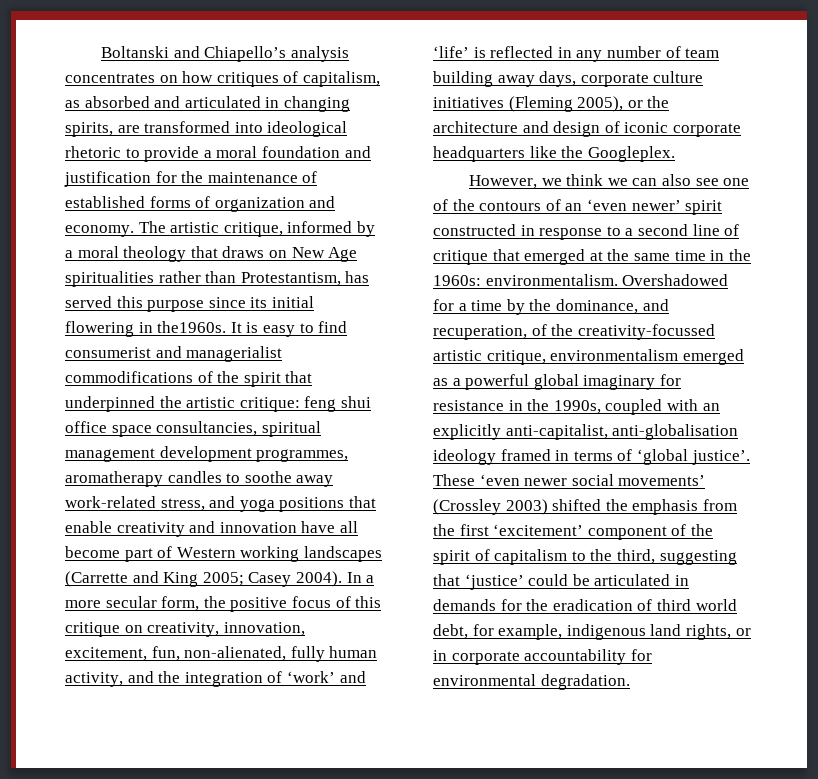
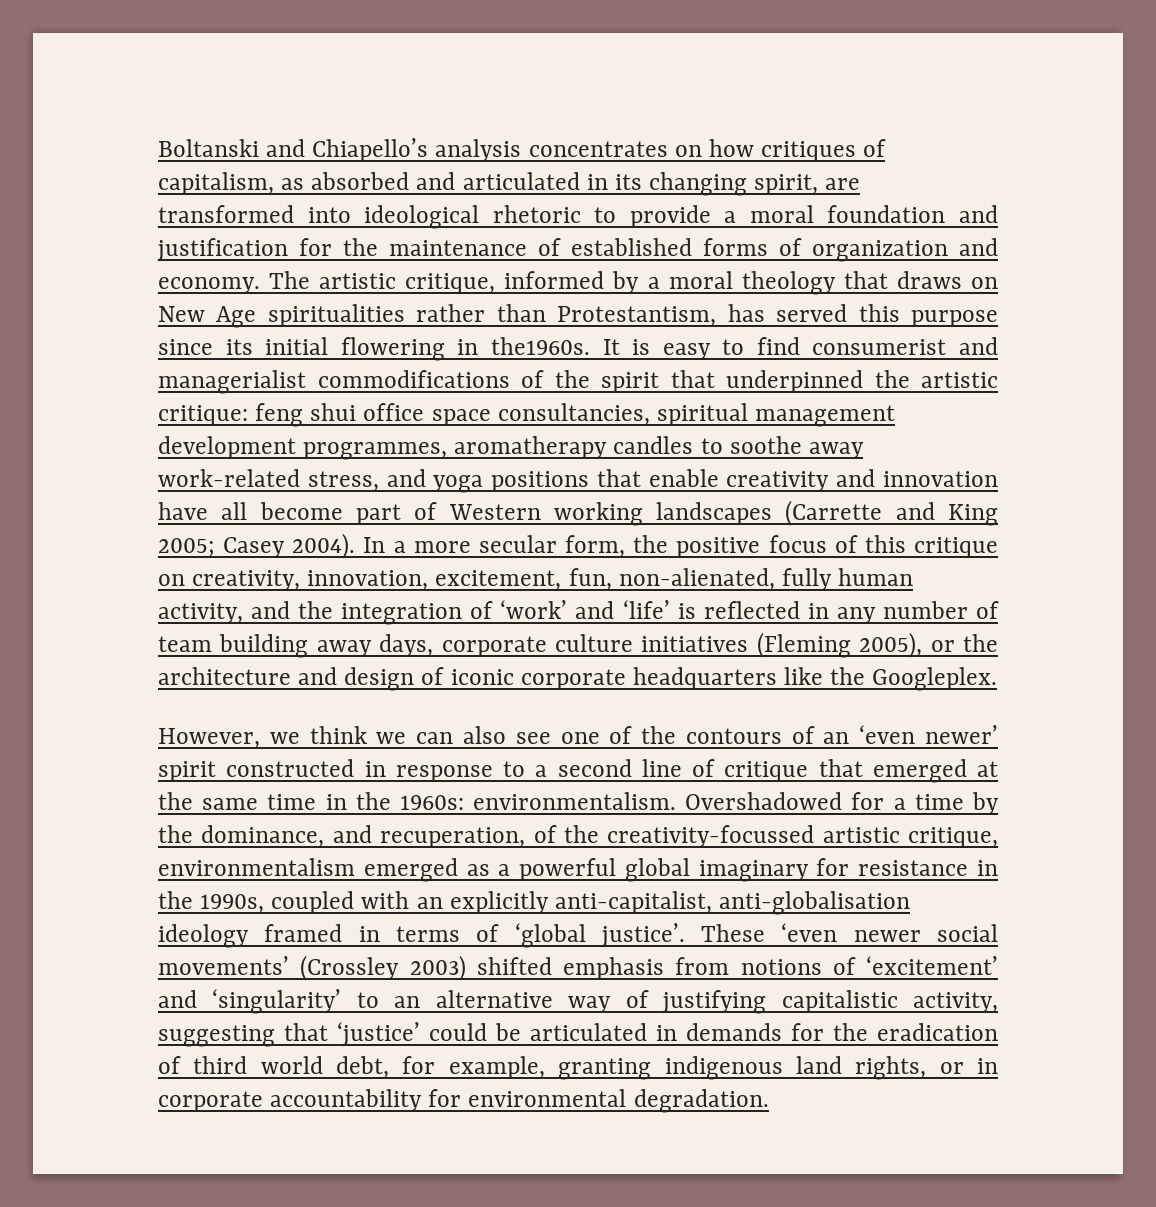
[283,96,350,112] [65,122,113,137] changing spirits, -> [614,172,819,196] its changing spirit,
[605,499,628,511] the -> (552, 966) none
[433,524,713,540] [433,549,655,565] the first ‘excitement’ component of the spirit of capitalism to the third, -> [740,956,998,975] [158,989,999,1014] notions of ‘excitement’ and ‘singularity’ to an alternative way of justifying capitalistic activity,
(563, 632) none -> [558,1058,652,1080] granting

